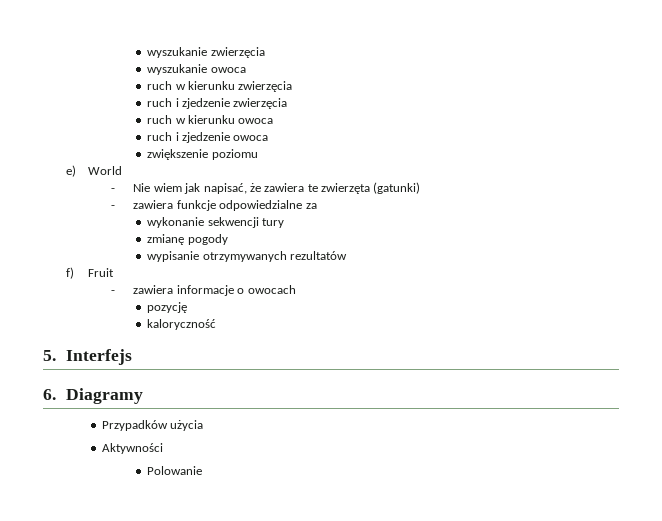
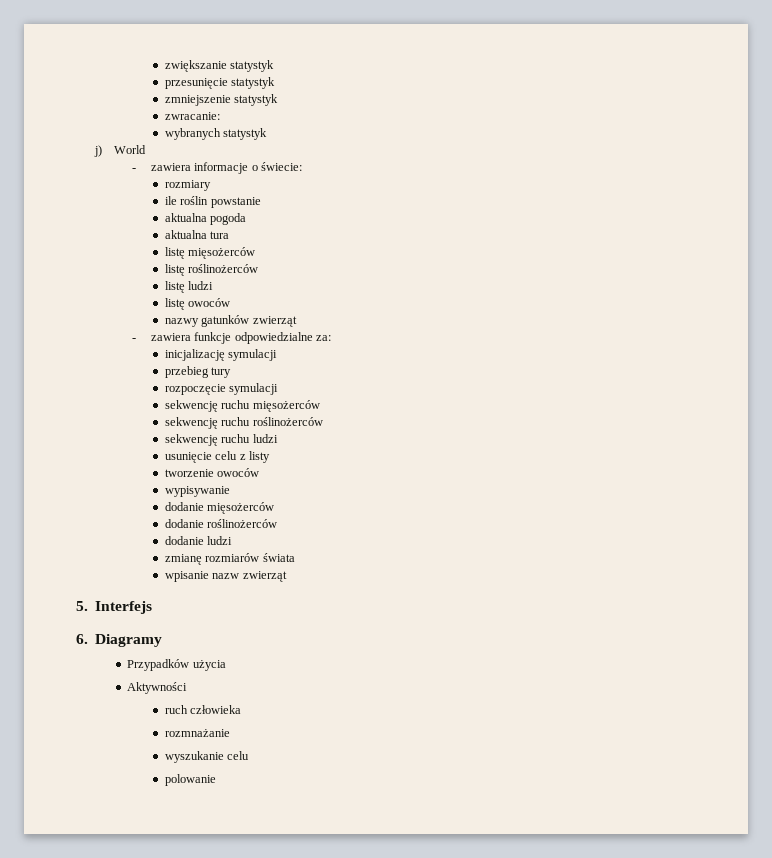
[147,47,265,58] [147,64,246,75] [147,81,293,92] [147,98,288,109] [147,115,274,124] [147,132,269,143] [147,149,258,160] [65,165,123,177] [110,182,421,194] [110,200,317,211] [147,217,284,228] [147,234,228,245] [147,251,347,262] [65,267,115,279] [110,285,296,296] [147,302,188,313] [147,319,217,330] wyszukanie zwierzęcia // wyszukanie owoca // ruch w kierunku zwierzęcia // ruch i zjedzenie zwierzęcia // ruch w kierunku owoca // ruch i zjedzenie owoca // zwiększenie poziomu // e) World // - Nie wiem jak napisać, że zawiera te zwierzęta (gatunki) // - zawiera funkcje odpowiedzialne za // wykonanie sekwencji tury // zmianę pogody // wypisanie otrzymywanych rezultatów // f) Fruit // - zawiera informacje o owocach // pozycję // kaloryczność -> [164,60,275,72] [164,77,276,89] [164,94,279,106] [164,112,220,120] [164,128,268,140] [93,145,146,157] [132,162,303,174] [164,180,211,191] [164,196,261,208] [164,213,247,225] [164,230,230,239] [164,247,256,259] [164,264,259,276] [164,281,214,293] [164,298,231,310] [164,315,297,327] [132,332,332,344] [164,349,278,361] [164,366,232,378] [164,383,279,395] [164,400,320,412] [164,417,323,429] [164,434,278,446] [164,451,270,463] [164,468,260,477] [164,486,230,497] [164,502,275,514] [164,519,278,528] [164,536,233,545] [164,553,295,565] [164,571,287,582] zwiększanie statystyk // przesunięcie statystyk // zmniejszenie statystyk // zwracanie: // wybranych statystyk // j) World // - zawiera informacje o świecie: // rozmiary // ile roślin powstanie // aktualna pogoda // aktualna tura // listę mięsożerców // listę roślinożerców // listę ludzi // listę owoców // nazwy gatunków zwierząt // - zawiera funkcje odpowiedzialne za: // inicjalizację symulacji // przebieg tury // rozpoczęcie symulacji // sekwencję ruchu mięsożerców // sekwencję ruchu roślinożerców // sekwencję ruchu ludzi // usunięcie celu z listy // tworzenie owoców // wypisywanie // dodanie mięsożerców // dodanie roślinożerców // dodanie ludzi // zmianę rozmiarów świata // wpisanie nazw zwierząt
[147,466,203,475] Polowanie -> [164,705,242,714] [164,729,230,737] [164,751,250,763] [164,774,216,786] ruch człowieka // rozmnażanie // wyszukanie celu // polowanie

